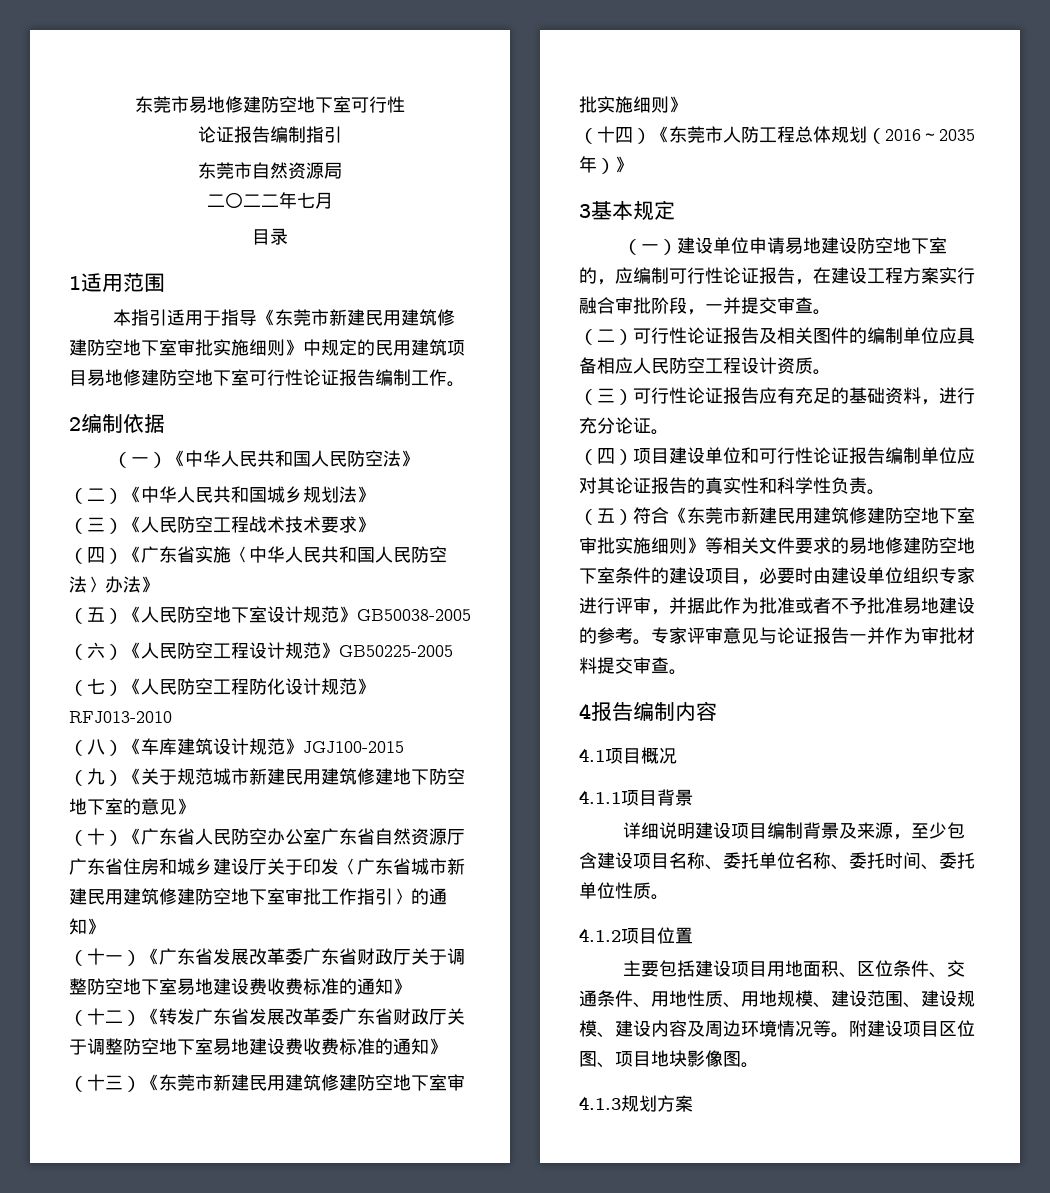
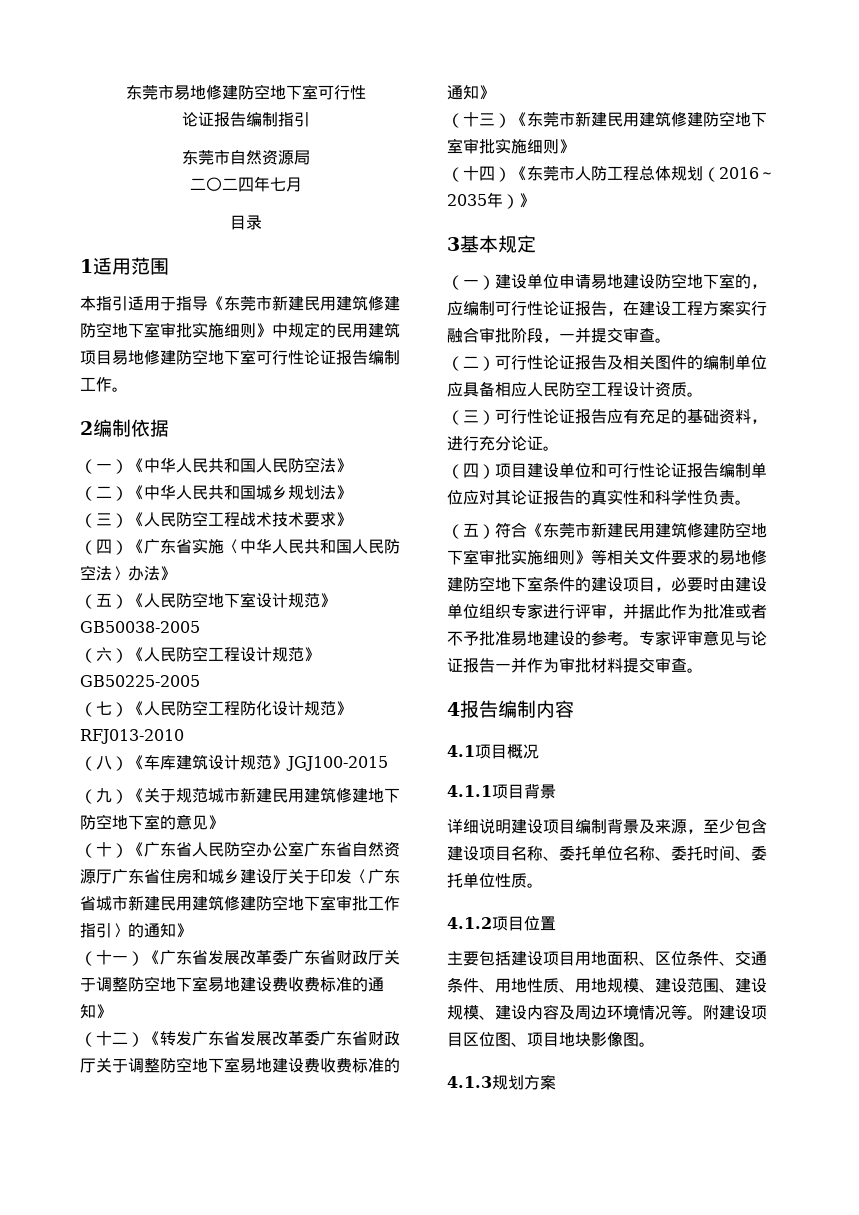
[261,194,279,207] 二 -> [238,177,254,192] 四

